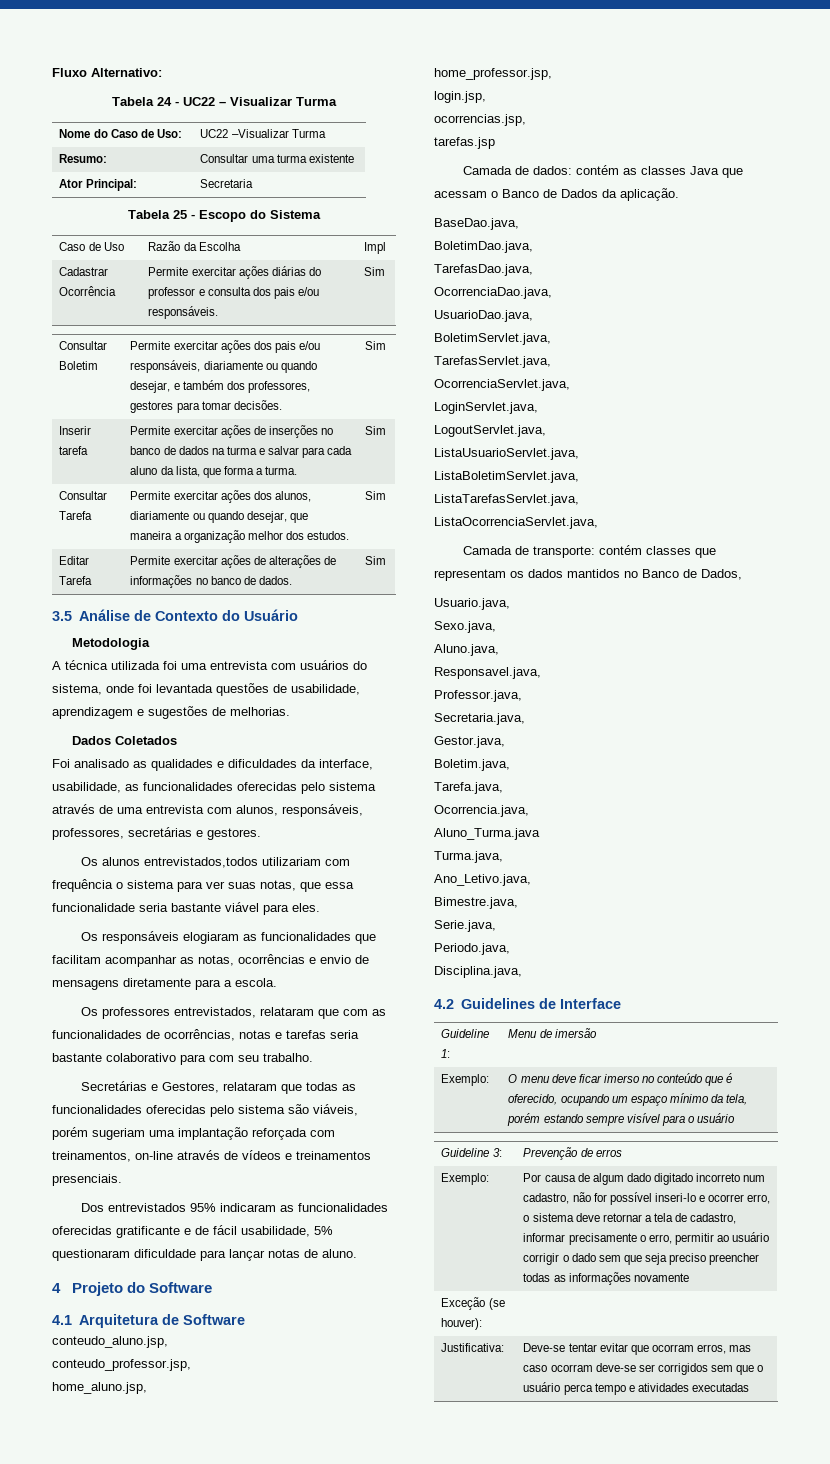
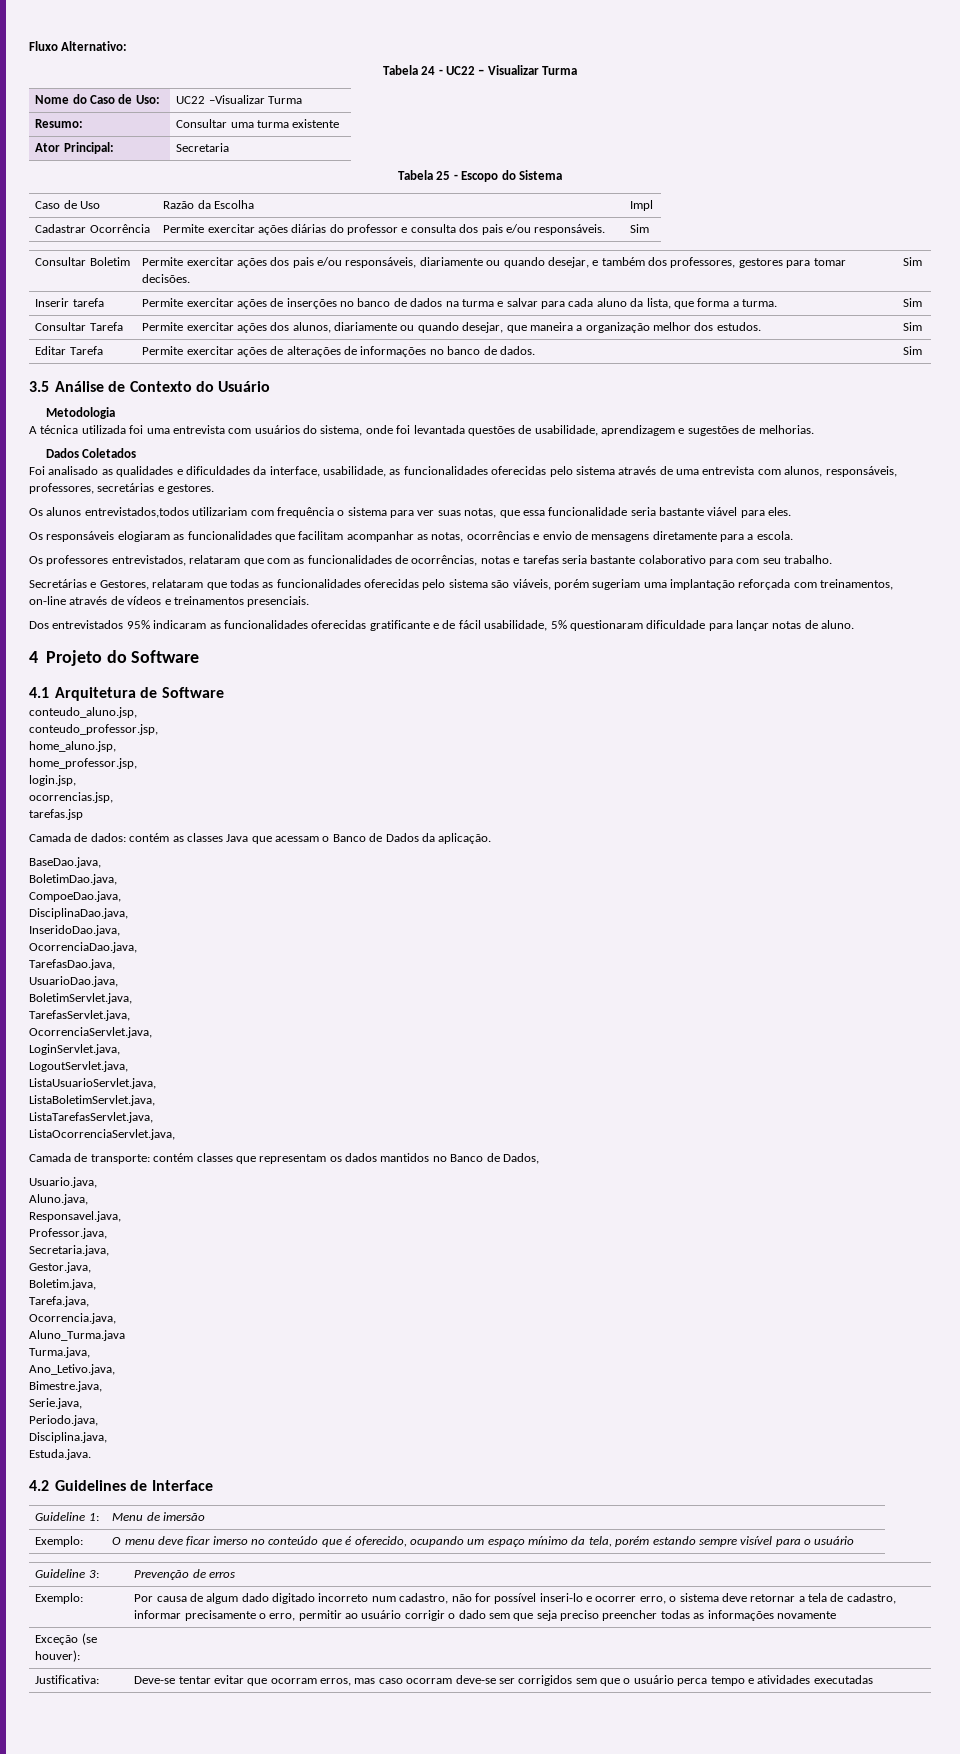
[434,264,533,276] TarefasDao.java, -> [29,891,121,902] [29,908,128,919] [29,925,120,936] CompoeDao.java, // DisciplinaDao.java, // InseridoDao.java,
(552, 293) none -> [29,959,115,970] // TarefasDao.java,
[434,621,496,633] // Sexo.java, -> (97, 1182) none
(522, 972) none -> [29,1449,91,1460] // Estuda.java.

